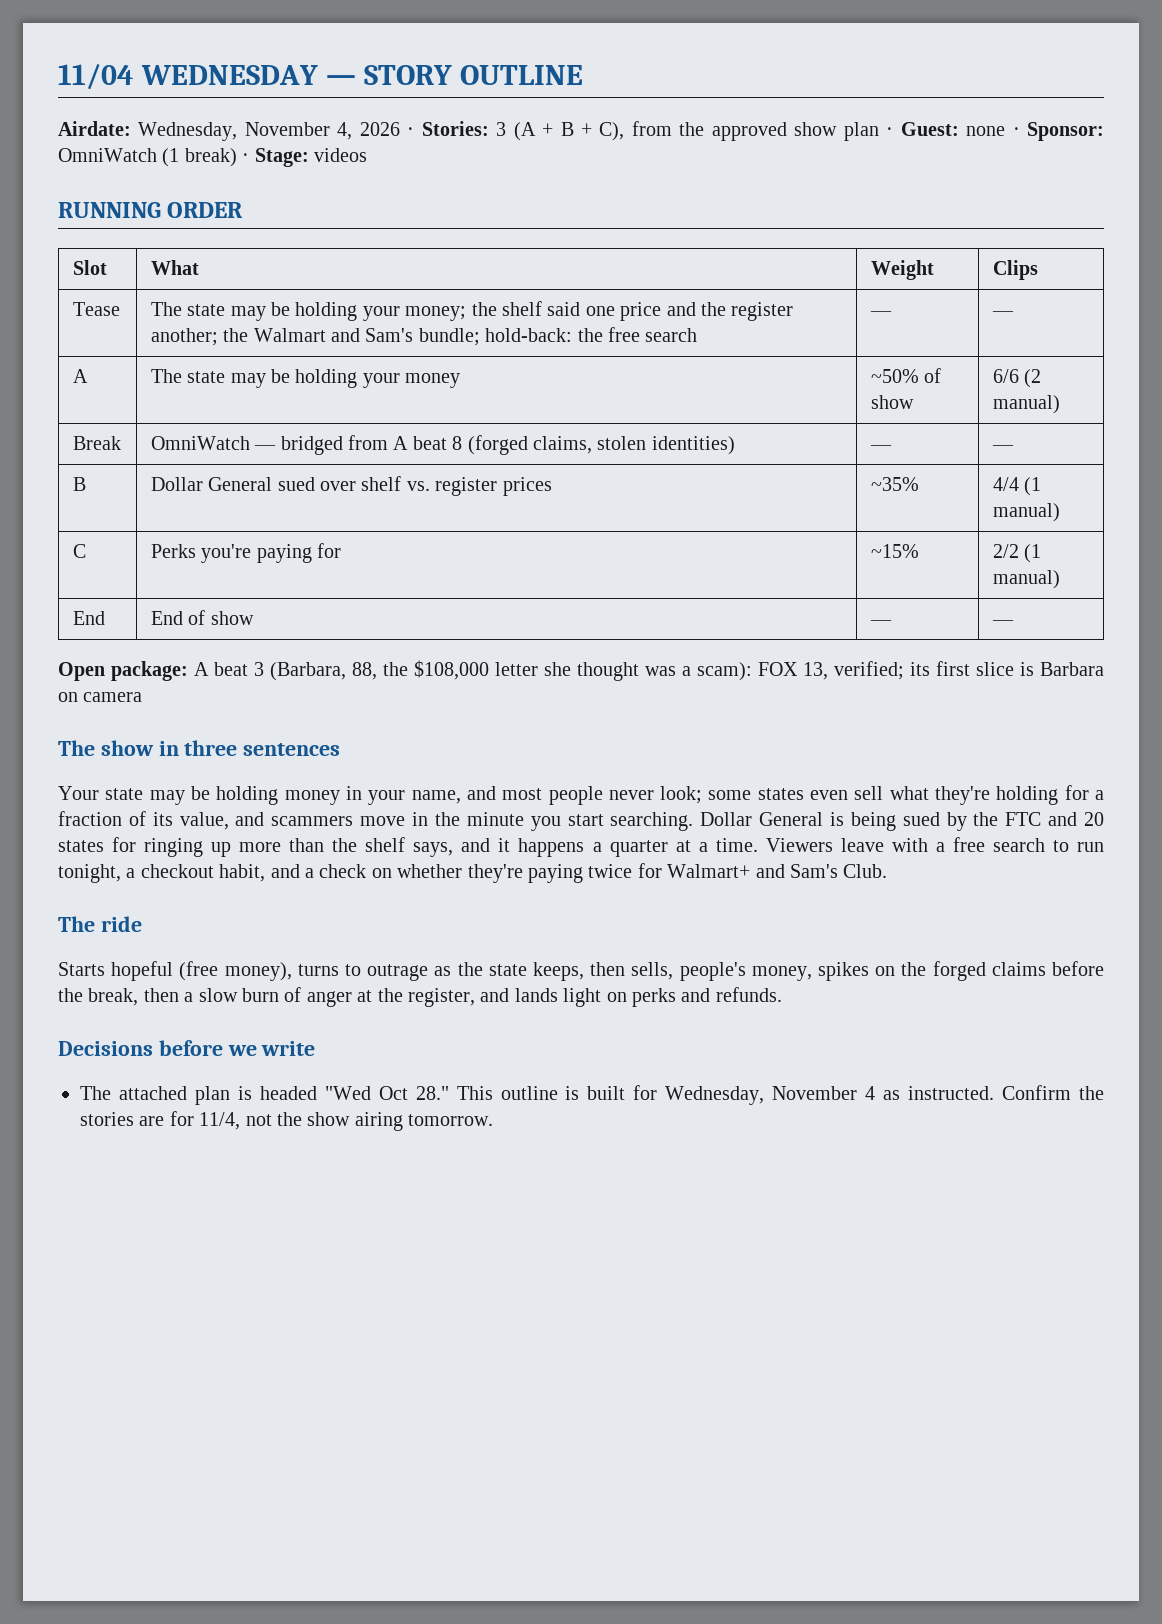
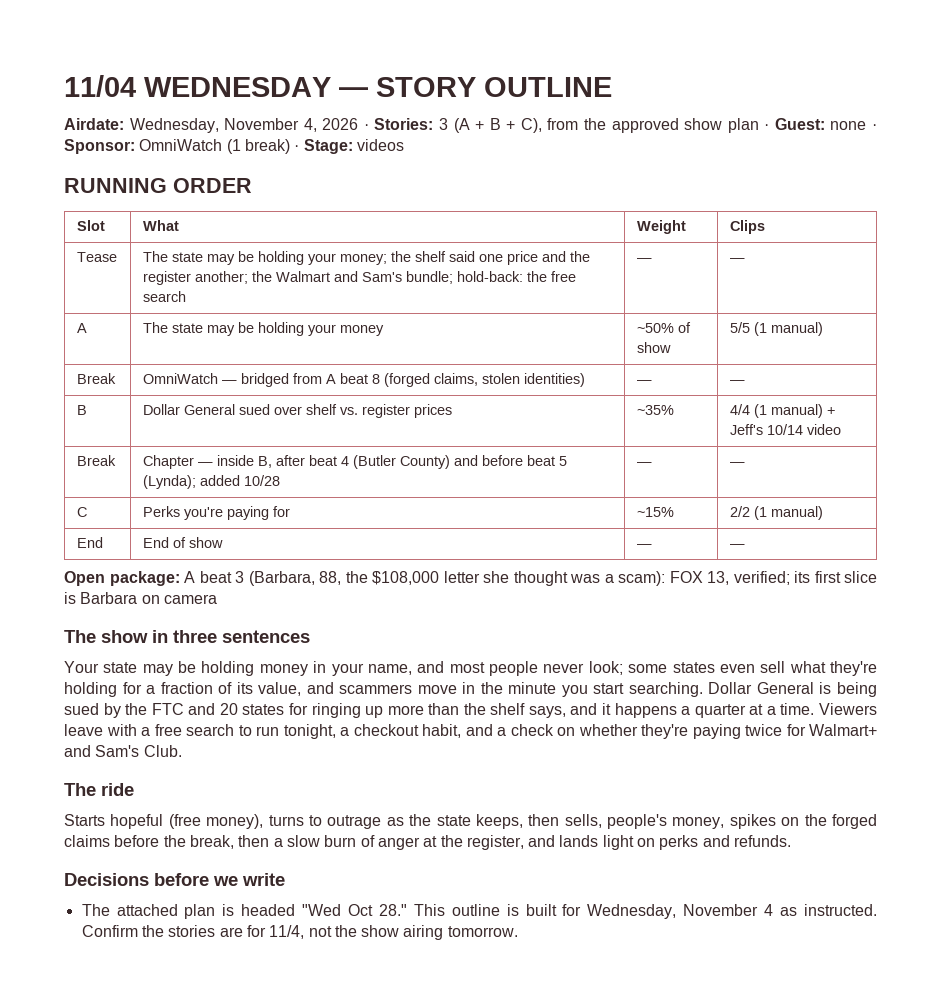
[992,369,1042,388] 6/6 (2 -> [729,322,767,336] 5/5 (1
(1060, 512) none -> [826,407,835,415] [729,424,841,435] [76,455,116,466] [142,455,567,469] [142,475,280,489] [636,462,652,466] [729,462,745,466] + Jeff's 10/14 video // Break | Chapter — inside B, after beat 4 (Butler County) and before beat 5 (Lynda); added 10/28 | — | —

